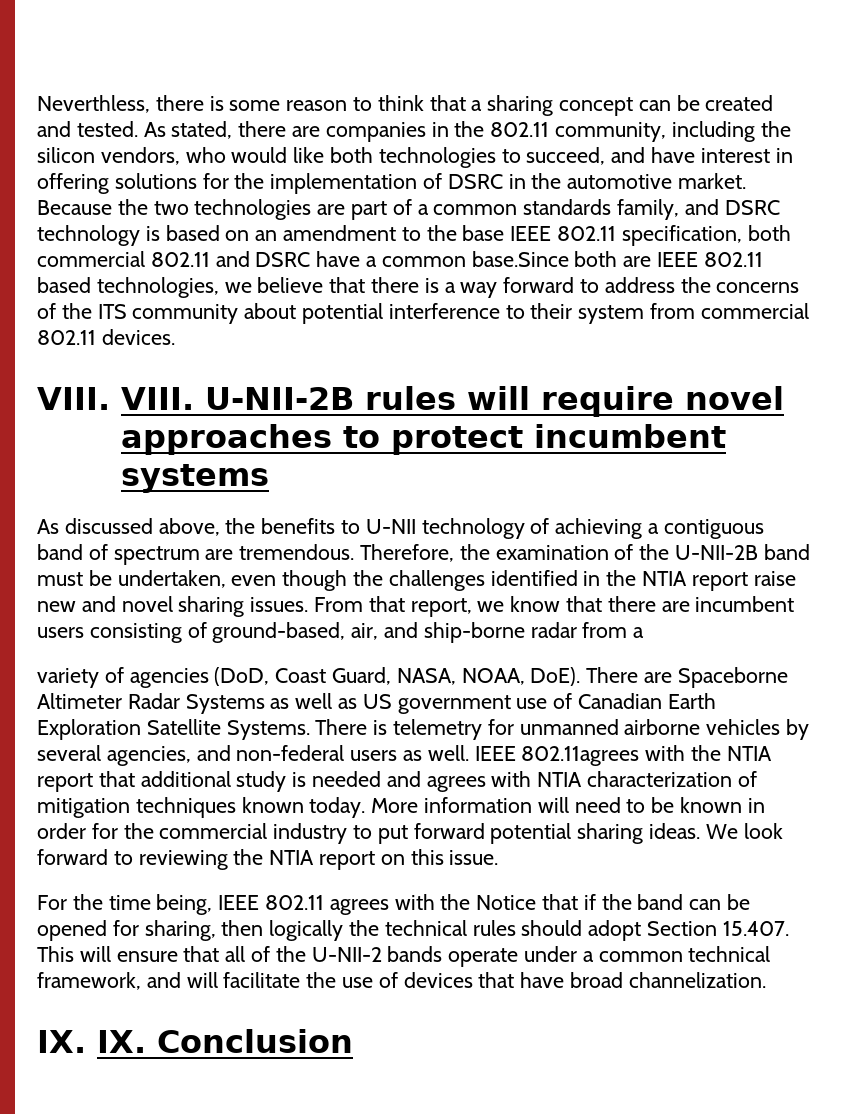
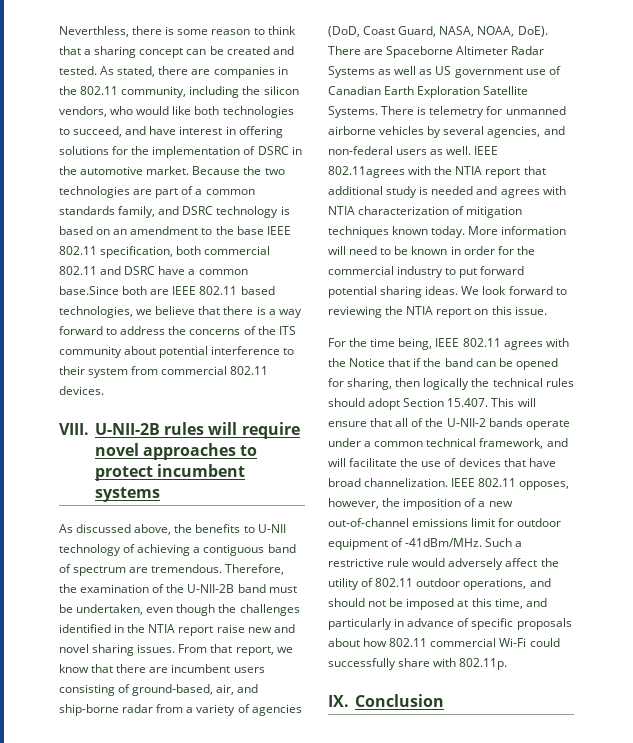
[120,387,194,410] VIII. -> (89, 429) none
(645, 632) // -> (194, 710) none
[37,1030,146,1053] // IX. IX. -> [451,478,570,490] [328,498,513,510] [328,518,562,527] [328,538,523,550] [328,558,559,570] [328,578,551,590] [328,598,547,610] [328,618,572,630] [328,638,560,647] [328,658,508,670] [328,695,349,707] IEEE 802.11 opposes, however, the imposition of a new out-of-channel emissions limit for outdoor equipment of -41dBm/MHz. Such a restrictive rule would adversely affect the utility of 802.11 outdoor operations, and should not be imposed at this time, and particularly in advance of specific proposals about how 802.11 commercial Wi-Fi could successfully share with 802.11p. // IX.

